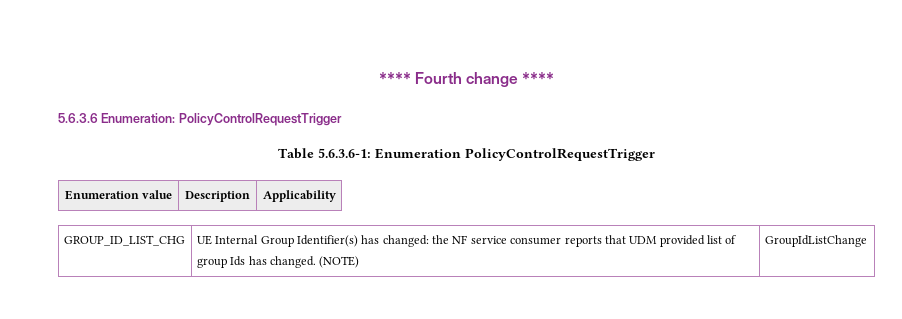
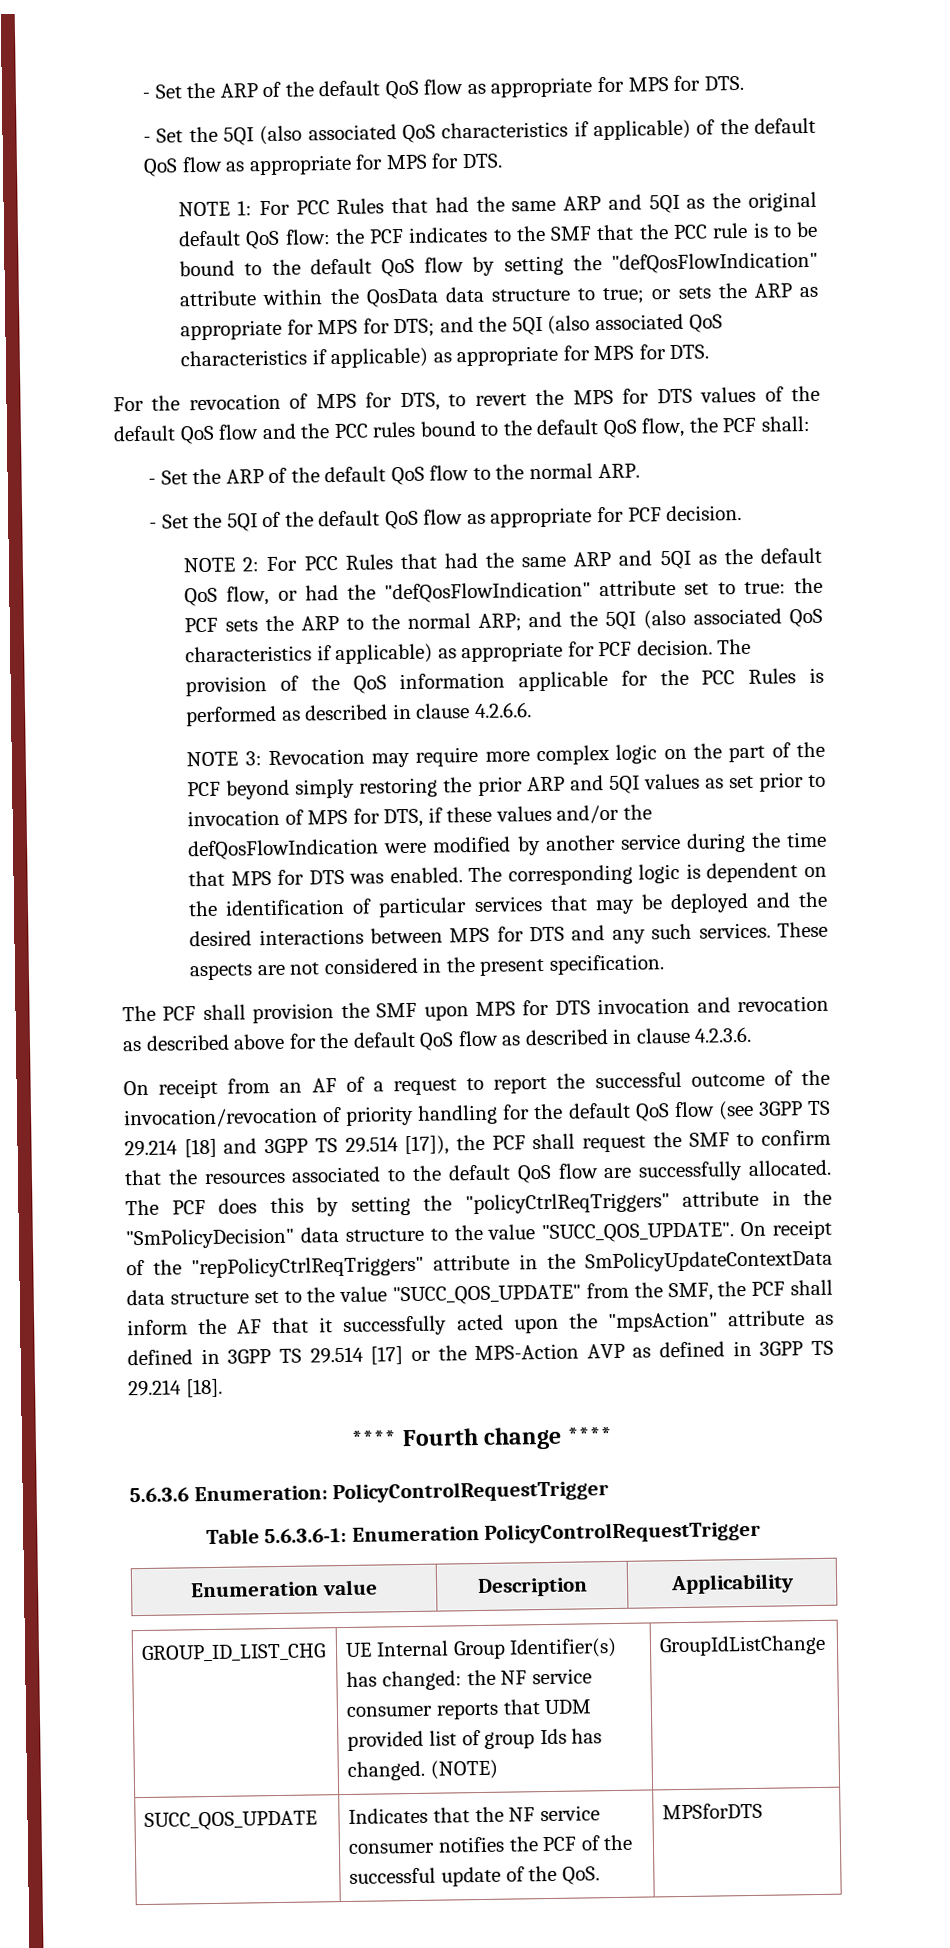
(378, 78) none -> [142,75,744,100] [143,117,816,146] [143,153,503,177] [178,191,817,217] [178,221,819,250] [179,251,818,278] [179,282,818,308] [180,313,723,341] [180,344,710,369] [113,385,821,412] [113,415,811,445] [148,463,640,486] [149,504,743,532] [183,547,822,573] [184,577,823,607] [184,608,824,633] [185,638,752,665] [185,667,825,697] [186,702,532,727] [186,741,826,768] [187,772,827,800] [187,804,653,828] [187,831,828,861] [188,862,827,887] [188,891,828,918] [189,921,828,947] [189,954,665,981] [122,995,829,1024] [122,1026,753,1052] [123,1069,830,1099] [123,1100,831,1129] [124,1129,831,1158] [124,1159,832,1186] [125,1189,832,1217] [125,1219,832,1250] [126,1249,833,1279] [126,1279,834,1306] [127,1310,834,1336] [127,1340,834,1366] [127,1378,223,1398] - Set the ARP of the default QoS flow as appropriate for MPS for DTS. // - Set the 5QI (also associated QoS characteristics if applicable) of the default QoS flow as appropriate for MPS for DTS. // NOTE 1: For PCC Rules that had the same ARP and 5QI as the original default QoS flow: the PCF indicates to the SMF that the PCC rule is to be bound to the default QoS flow by setting the "defQosFlowIndication" attribute within the QosData data structure to true; or sets the ARP as appropriate for MPS for DTS; and the 5QI (also associated QoS characteristics if applicable) as appropriate for MPS for DTS. // For the revocation of MPS for DTS, to revert the MPS for DTS values of the default QoS flow and the PCC rules bound to the default QoS flow, the PCF shall: // - Set the ARP of the default QoS flow to the normal ARP. // - Set the 5QI of the default QoS flow as appropriate for PCF decision. // NOTE 2: For PCC Rules that had the same ARP and 5QI as the default QoS flow, or had the "defQosFlowIndication" attribute set to true: the PCF sets the ARP to the normal ARP; and the 5QI (also associated QoS characteristics if applicable) as appropriate for PCF decision. The provision of the QoS information applicable for the PCC Rules is performed as described in clause 4.2.6.6. // NOTE 3: Revocation may require more complex logic on the part of the PCF beyond simply restoring the prior ARP and 5QI values as set prior to invocation of MPS for DTS, if these values and/or the defQosFlowIndication were modified by another service during the time that MPS for DTS was enabled. The corresponding logic is dependent on the identification of particular services that may be deployed and the desired interactions between MPS for DTS and any such services. These aspects are not considered in the present specification. // The PCF shall provision the SMF upon MPS for DTS invocation and revocation as described above for the default QoS flow as described in clause 4.2.3.6. // On receipt from an AF of a request to report the successful outcome of the invocation/revocation of priority handling for the default QoS flow (see 3GPP TS 29.214 [18] and 3GPP TS 29.514 [17]), the PCF shall request the SMF to confirm that the resources associated to the default QoS flow are successfully allocated. The PCF does this by setting the "policyCtrlReqTriggers" attribute in the "SmPolicyDecision" data structure to the value "SUCC_QOS_UPDATE". On receipt of the "repPolicyCtrlReqTriggers" attribute in the SmPolicyUpdateContextData data structure set to the value "SUCC_QOS_UPDATE" from the SMF, the PCF shall inform the AF that it successfully acted upon the "mpsAction" attribute as defined in 3GPP TS 29.514 [17] or the MPS-Action AVP as defined in 3GPP TS 29.214 [18]. //
(867, 241) none -> [144,1810,318,1831] [348,1805,600,1824] [348,1834,634,1854] [349,1865,600,1887] [662,1802,764,1820] // SUCC_QOS_UPDATE | Indicates that the NF service consumer notifies the PCF of the successful update of the QoS. | MPSforDTS

